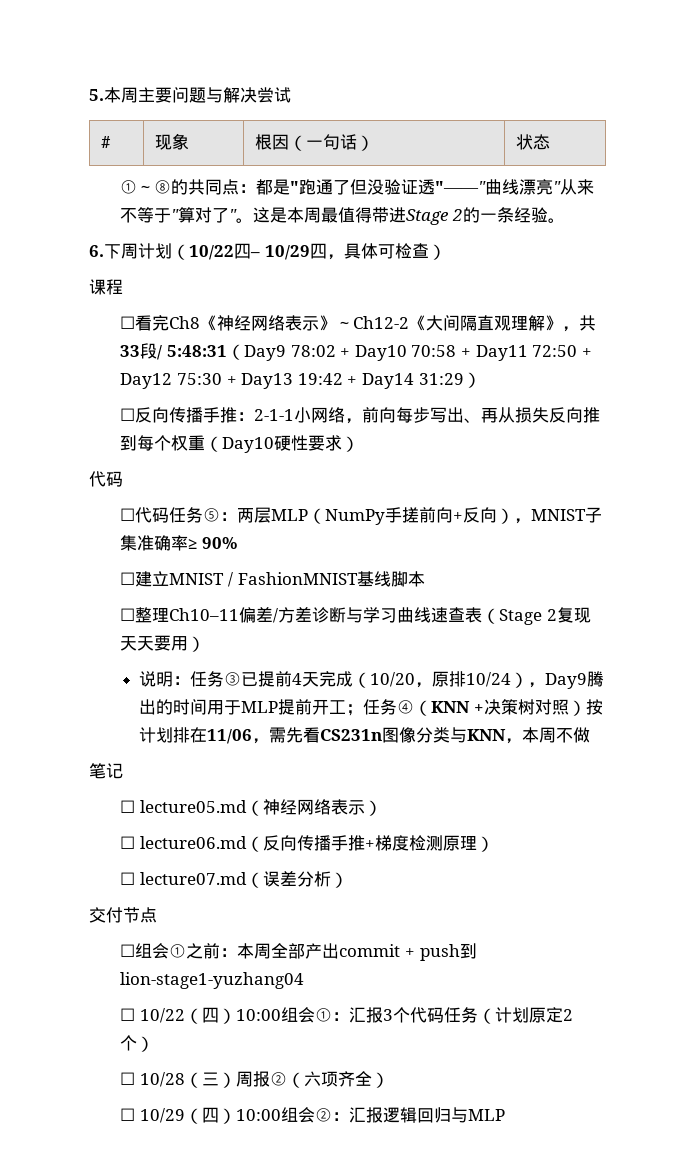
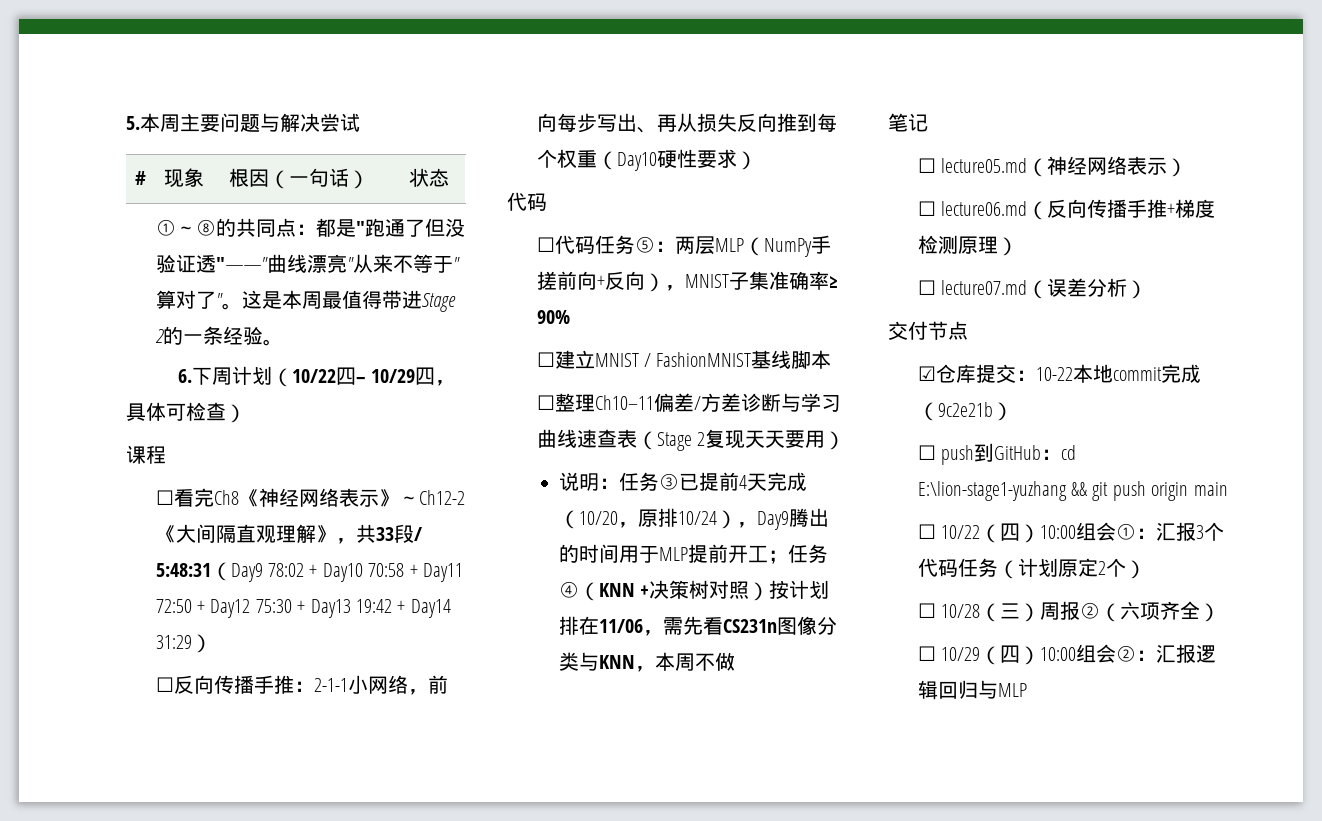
[120,943,477,961] [120,972,305,989] ☐组会①之前：本周全部产出commit + push到lion-stage1-yuzhang04 -> [917,364,1201,383] [917,402,1013,421] [917,443,1076,465] [917,481,1228,501] ☑仓库提交：10-22本地commit完成（9c2e21b） // ☐ push到GitHub：cd E:\lion-stage1-yuzhang && git push origin main

